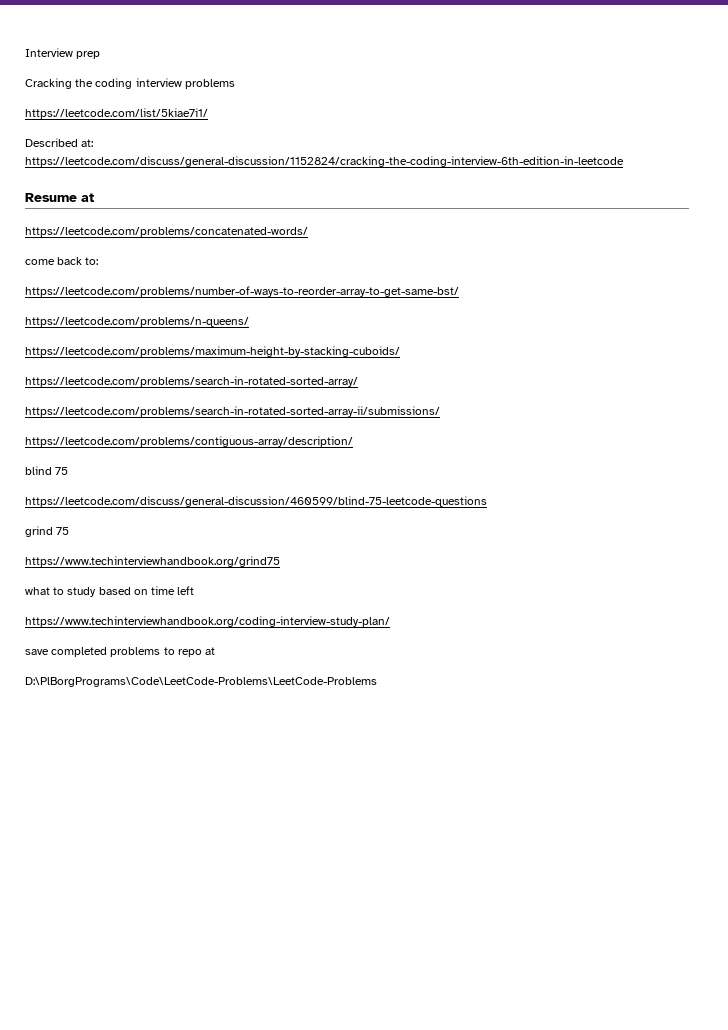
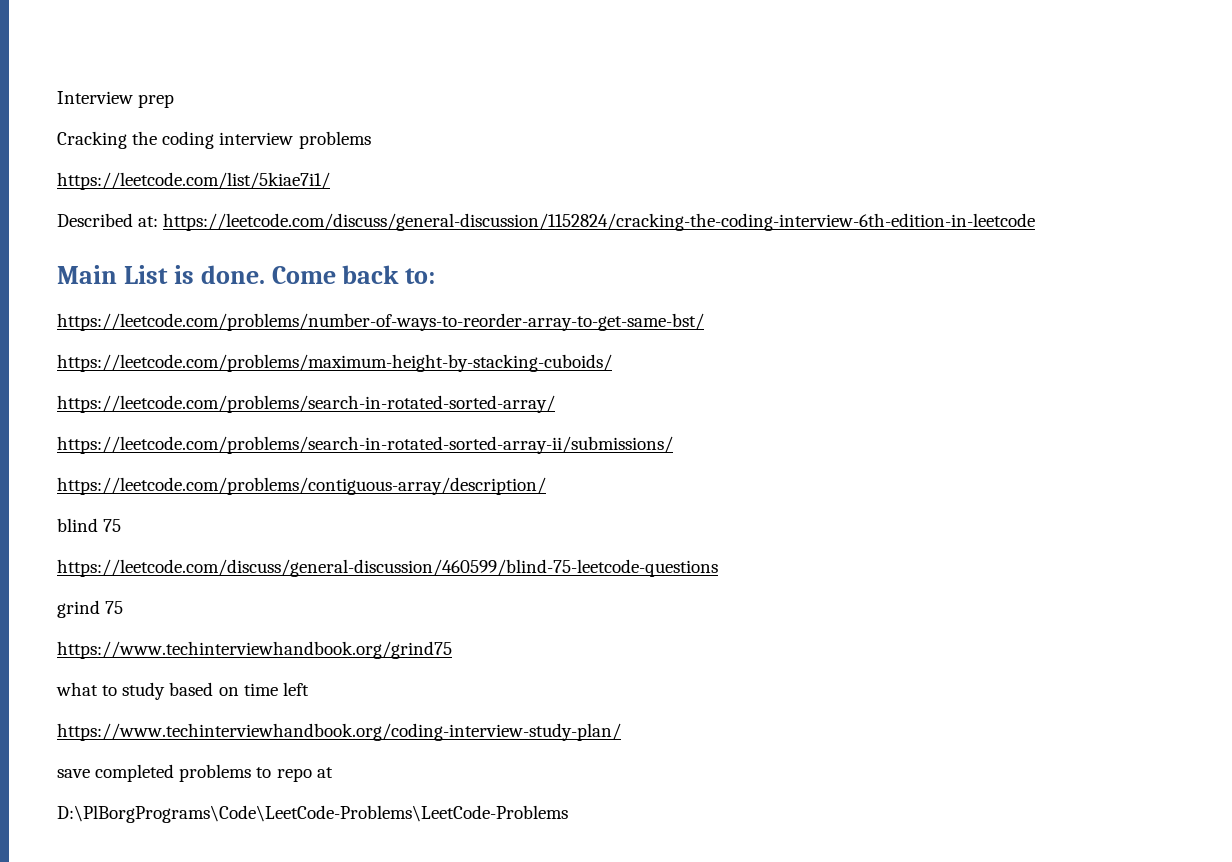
[25,193,94,202] [25,227,308,237] [25,259,55,265] Resume at // https://leetcode.com/problems/concatenated-words/ // come -> [57,265,336,284] Main List is done. Come
[25,317,249,327] // https://leetcode.com/problems/n-queens/ -> (704, 322) none

